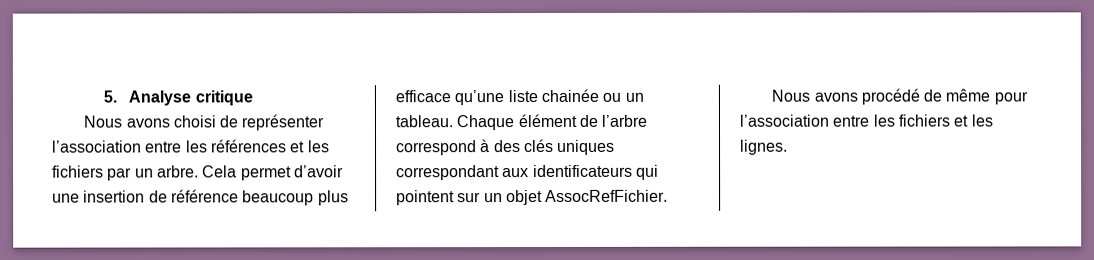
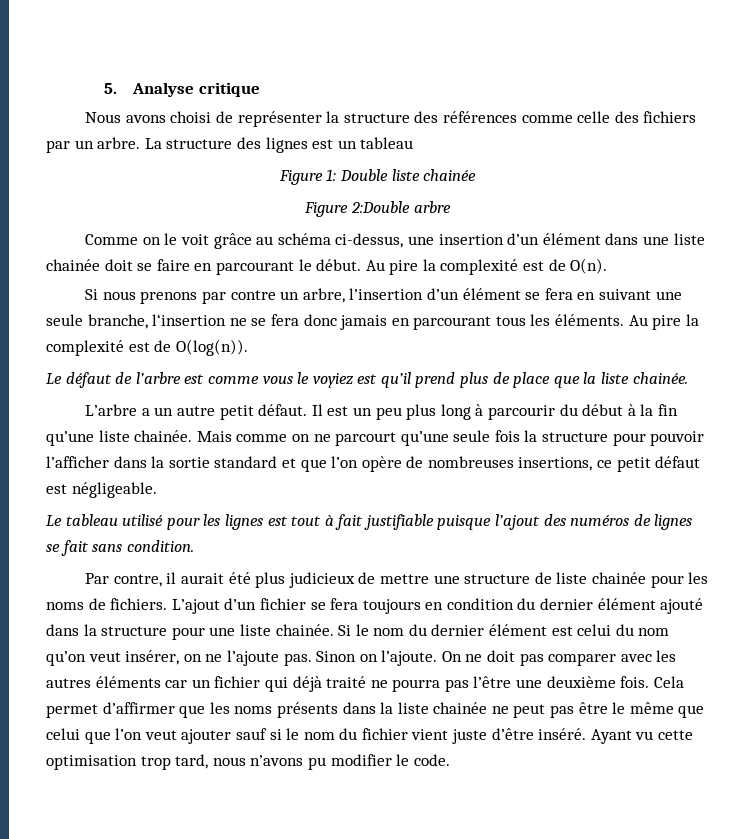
[52,139,330,153] [52,165,344,181] [52,189,349,206] [395,88,644,106] [395,113,648,131] [396,138,616,156] [396,164,659,181] [396,189,669,206] [771,88,1028,105] [739,114,993,127] [740,139,788,155] l’association entre les références et les fichiers par un arbre. Cela permet d’avoir une insertion de référence beaucoup plus efficace qu’une liste chainée ou un tableau. Chaque élément de l’arbre correspond à des clés uniques correspondant aux identificateurs qui pointent sur un objet AssocRefFichier. // Nous avons procédé de même pour l’association entre les fichiers et les lignes. -> [326,111,697,123] [46,137,414,153] [278,169,477,185] [304,201,451,217] [85,233,705,249] [46,258,608,275] [85,288,682,304] [46,314,699,330] [46,339,248,356] [46,372,688,388] [85,404,678,420] [46,430,705,446] [46,456,701,472] [46,482,157,498] [46,514,693,530] [46,540,194,556] [85,572,709,588] [46,598,704,614] [46,624,670,640] [46,650,677,666] [46,676,684,692] [46,702,705,718] [46,728,694,744] [46,754,450,770] la structure des références comme celle des fichiers par un arbre. La structure des lignes est un tableau // Figure 1: Double liste chainée // Figure 2:Double arbre // Comme on le voit grâce au schéma ci-dessus, une insertion d’un élément dans une liste chainée doit se faire en parcourant le début. Au pire la complexité est de O(n). // Si nous prenons par contre un arbre, l’insertion d’un élément se fera en suivant une seule branche, l‘insertion ne se fera donc jamais en parcourant tous les éléments. Au pire la complexité est de O(log(n)). // Le défaut de l’arbre est comme vous le voyiez est qu’il prend plus de place que la liste chainée. // L’arbre a un autre petit défaut. Il est un peu plus long à parcourir du début à la fin qu’une liste chainée. Mais comme on ne parcourt qu’une seule fois la structure pour pouvoir l’afficher dans la sortie standard et que l’on opère de nombreuses insertions, ce petit défaut est négligeable. // Le tableau utilisé pour les lignes est tout à fait justifiable puisque l’ajout des numéros de lignes se fait sans condition. // Par contre, il aurait été plus judicieux de mettre une structure de liste chainée pour les noms de fichiers. L’ajout d’un fichier se fera toujours en condition du dernier élément ajouté dans la structure pour une liste chainée. Si le nom du dernier élément est celui du nom qu’on veut insérer, on ne l’ajoute pas. Sinon on l’ajoute. On ne doit pas comparer avec les autres éléments car un fichier qui déjà traité ne pourra pas l’être une deuxième fois. Cela permet d’affirmer que les noms présents dans la liste chainée ne peut pas être le même que celui que l’on veut ajouter sauf si le nom du fichier vient juste d’être inséré. Ayant vu cette optimisation trop tard, nous n’avons pu modifier le code.

